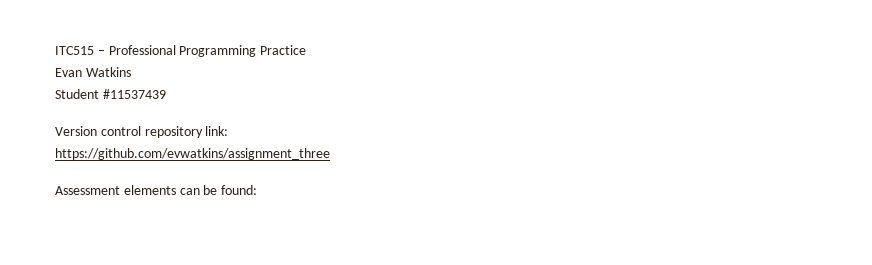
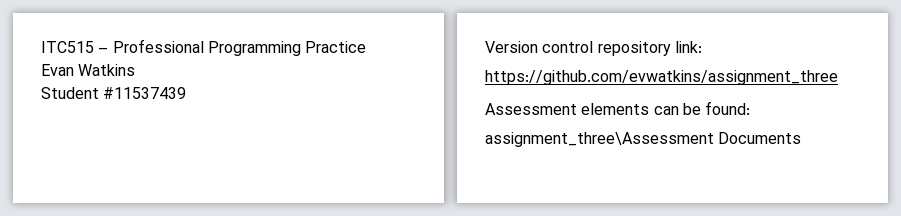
(258, 190) none -> [485,132,802,147] // assignment_three\Assessment Documents

